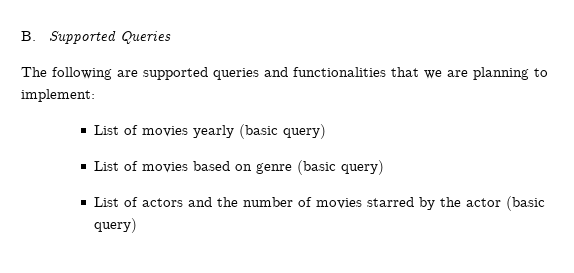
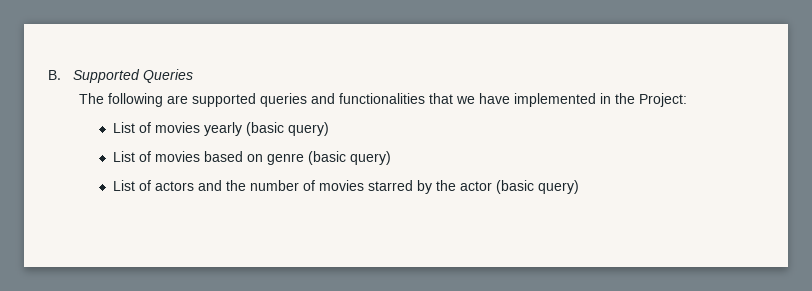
[447,67,548,80] [21,89,95,102] are planning to implement: -> [479,93,688,107] have implemented in the Project:

